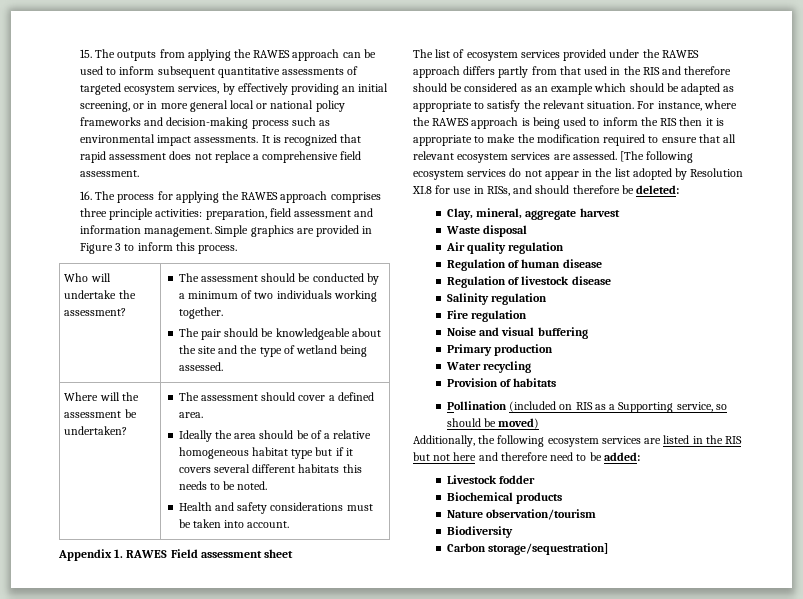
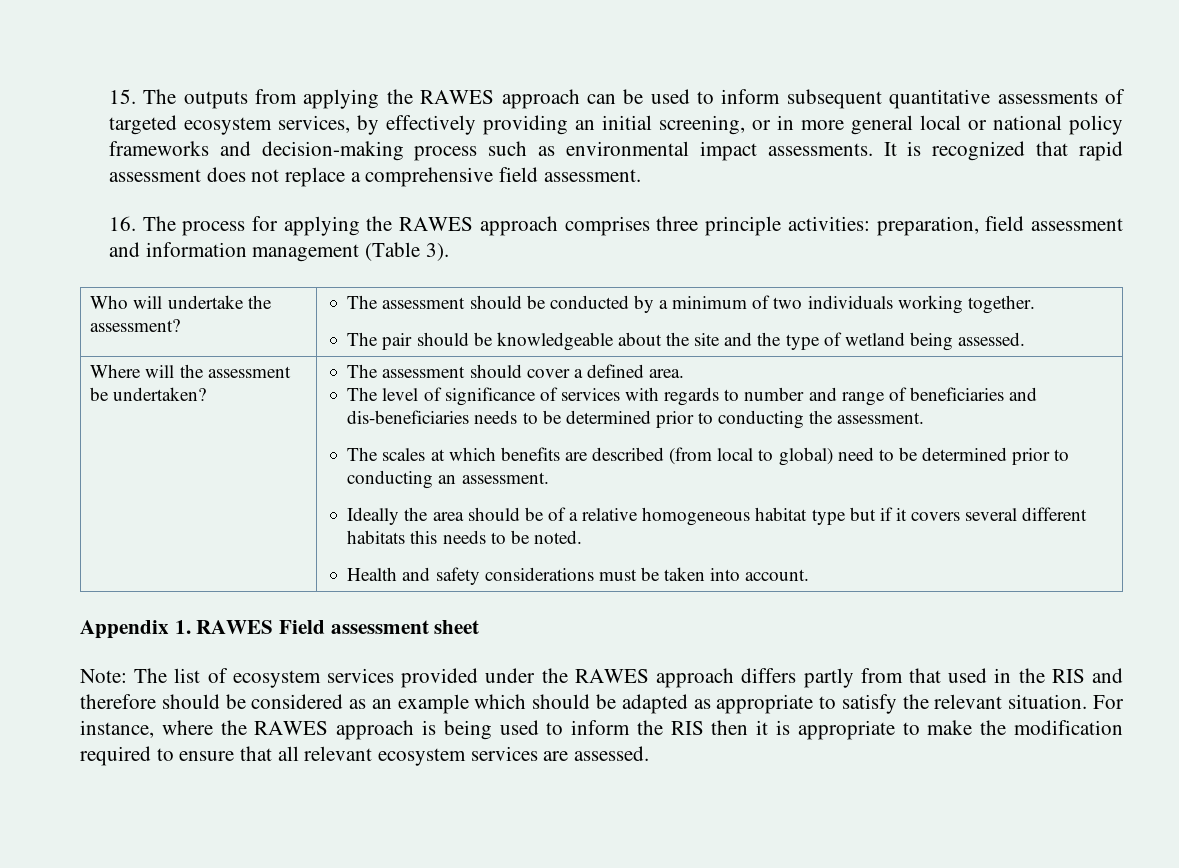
[144,225,373,237] [79,242,237,254] management. Simple graphics are provided in Figure 3 to inform this process. -> [252,242,449,262] management (Table 3).
(203, 415) none -> [347,387,1038,406] [347,410,925,429] [347,447,1070,466] [347,470,549,489] // The level of significance of services with regards to number and range of beneficiaries and dis-beneficiaries needs to be determined prior to conducting the assessment. // The scales at which benefits are described (from local to global) need to be determined prior to conducting an assessment.
(294, 553) none -> [80,669,127,683] Note:
[620,151,694,163] [413,168,744,180] [412,185,680,196] [446,208,620,220] [445,225,528,237] [445,242,565,254] [446,259,602,271] [446,276,611,288] [446,293,548,305] [446,310,528,322] [446,327,588,339] [446,344,554,356] [445,361,532,373] [446,378,557,387] [446,401,727,413] [446,418,540,429] [413,435,743,447] [413,452,640,461] [446,475,536,484] [446,492,563,504] [446,509,597,520] [446,526,513,538] [446,543,609,555] [The following ecosystem services do not appear in the list adopted by Resolution XI.8 for use in RISs, and should therefore be deleted: // Clay, mineral, aggregate harvest // Waste disposal // Air quality regulation // Regulation of human disease // Regulation of livestock disease // Salinity regulation // Fire regulation // Noise and visual buffering // Primary production // Water recycling // Provision of habitats // Pollination (included on RIS as a Supporting service, so should be moved) // Additionally, the following ecosystem services are listed in the RIS but not here and therefore need to be added: // Livestock fodder // Biochemical products // Nature observation/tourism // Biodiversity // Carbon storage/sequestration] -> (650, 753) none

